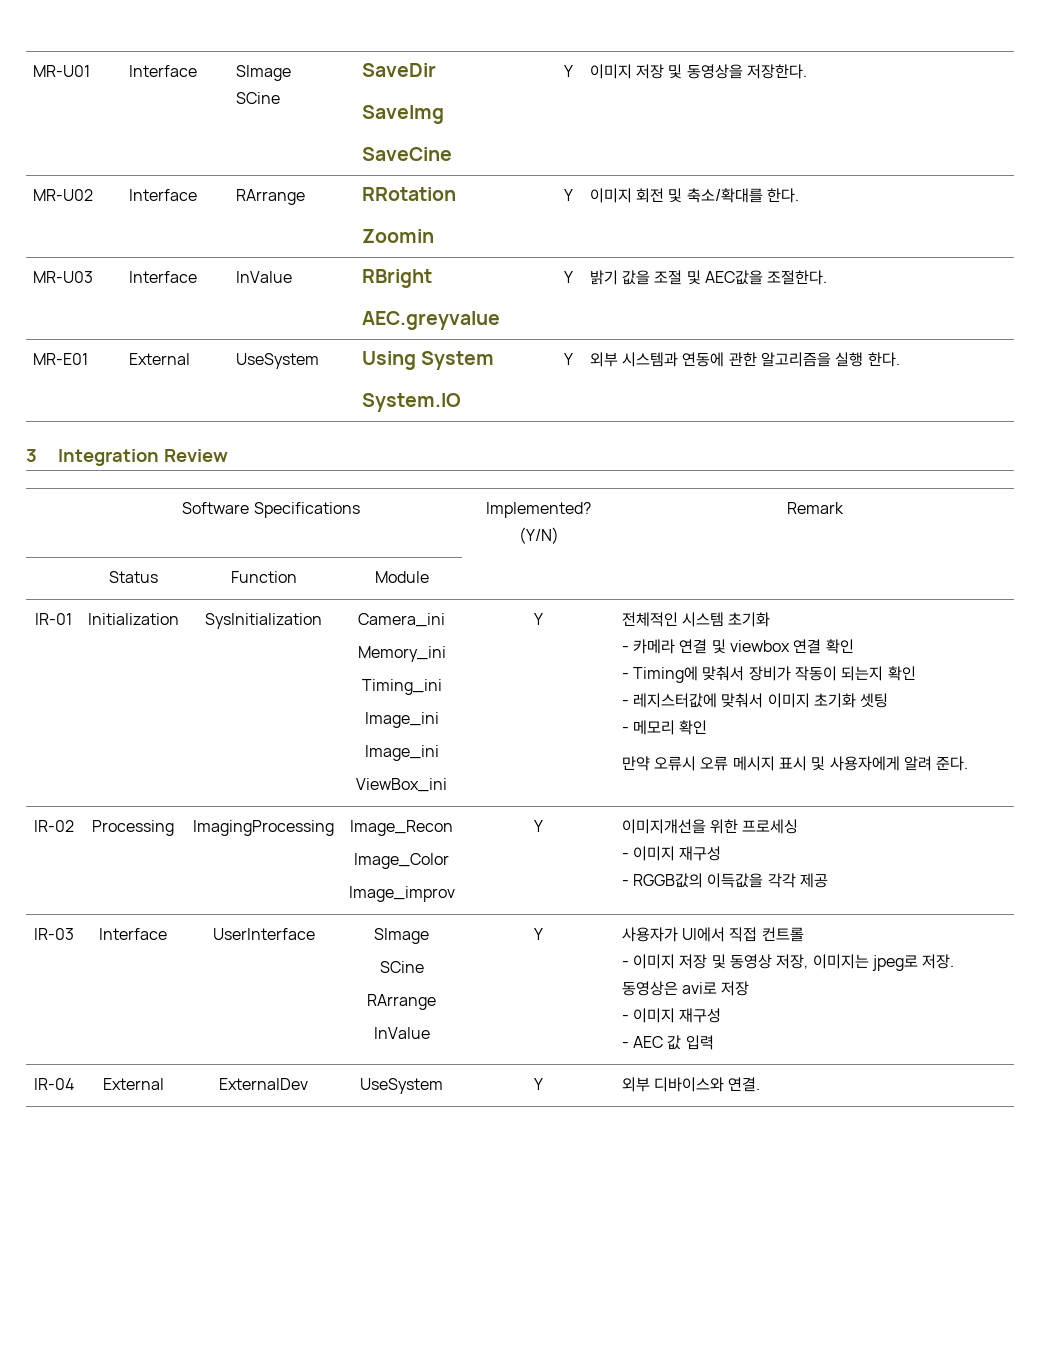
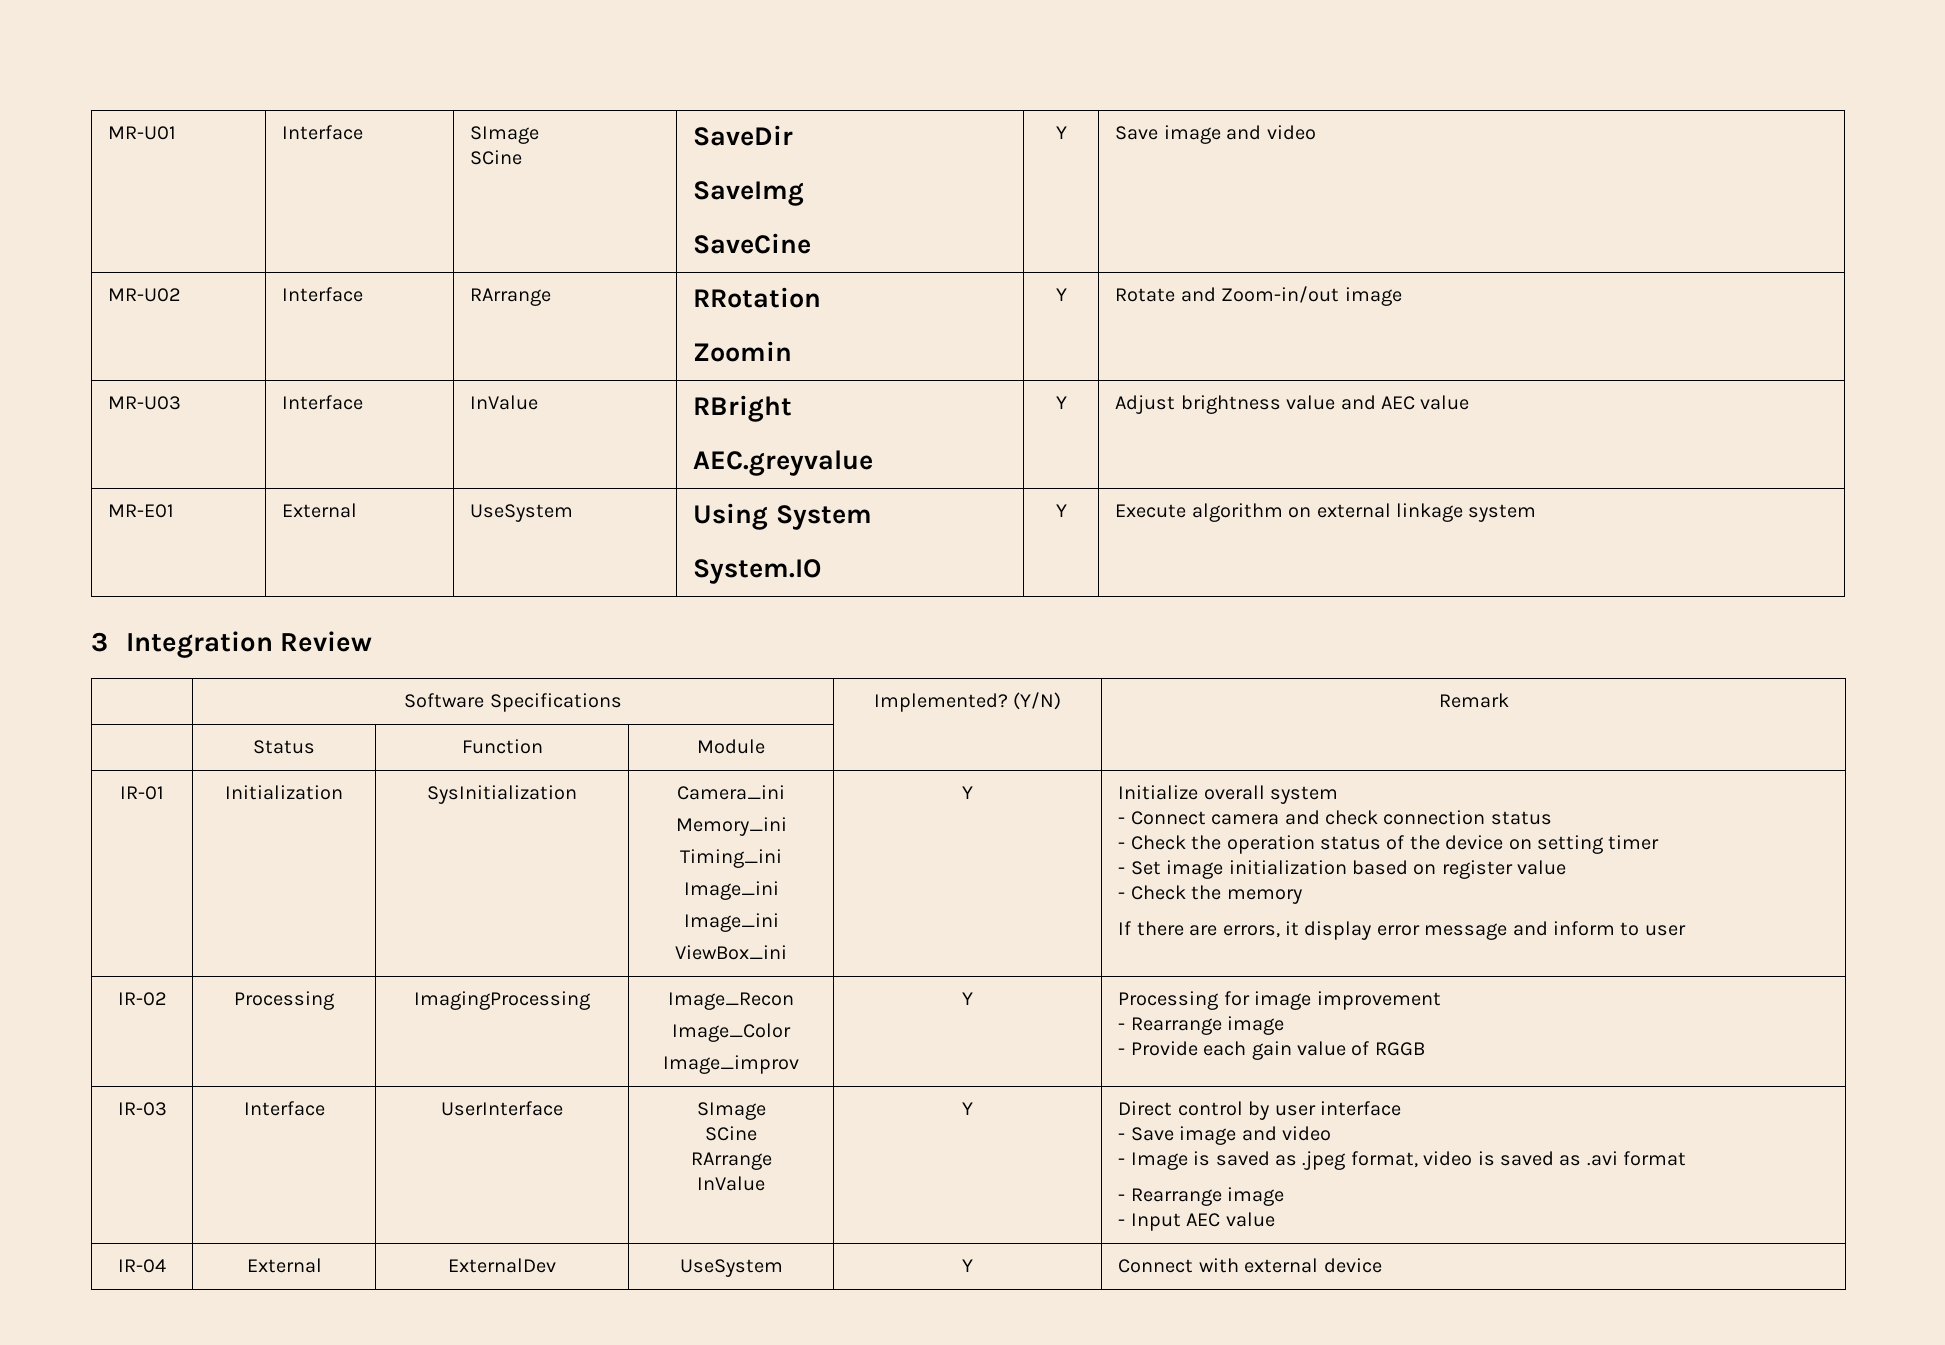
[589,64,807,79] 이미지 저장 및 동영상을 저장한다. -> [1115,125,1316,144] Save image and video
[589,188,799,203] 이미지 회전 및 축소/확대를 한다. -> [1115,286,1402,306] Rotate and Zoom-in/out image
[589,270,828,285] 밝기 값을 조절 및 AEC값을 조절한다. -> [1115,395,1470,414] Adjust brightness value and AEC value
[589,352,900,367] 외부 시스템과 연동에 관한 알고리즘을 실행 한다. -> [1115,503,1537,522] Execute algorithm on external linkage system
[621,612,771,627] [621,639,854,654] [621,666,916,683] [621,693,889,708] [621,720,708,735] [621,756,969,771] 전체적인 시스템 초기화 // - 카메라 연결 및 viewbox 연결 확인 // - Timing에 맞춰서 장비가 작동이 되는지 확인 // - 레지스터값에 맞춰서 이미지 초기화 셋팅 // - 메모리 확인 // 만약 오류시 오류 메시지 표시 및 사용자에게 알려 준다. -> [1118,785,1339,804] [1118,810,1552,825] [1118,835,1660,854] [1118,860,1567,879] [1118,885,1302,904] [1118,921,1686,940] Initialize overall system // - Connect camera and check connection status // - Check the operation status of the device on setting timer // - Set image initialization based on register value // - Check the memory // If there are errors, it display error message and inform to user
[621,819,799,834] [621,846,722,861] [621,873,828,888] 이미지개선을 위한 프로세싱 // - 이미지 재구성 // - RGGB값의 이득값을 각각 제공 -> [1118,991,1441,1010] [1118,1016,1285,1035] [1118,1041,1425,1060] Processing for image improvement // - Rearrange image // - Provide each gain value of RGGB
[621,927,804,942] [621,954,955,971] [621,981,750,996] [621,1008,722,1023] [621,1035,714,1050] 사용자가 UI에서 직접 컨트롤 // - 이미지 저장 및 동영상 저장, 이미지는 jpeg로 저장. 동영상은 avi로 저장 // - 이미지 재구성 // - AEC 값 입력 -> [1118,1101,1401,1120] [1118,1126,1331,1145] [1118,1151,1687,1170] [1118,1187,1285,1206] [1118,1212,1275,1231] Direct control by user interface // - Save image and video // - Image is saved as .jpeg format, video is saved as .avi format // - Rearrange image // - Input AEC value
[621,1077,761,1092] 외부 디바이스와 연결. -> [1118,1258,1382,1273] Connect with external device

